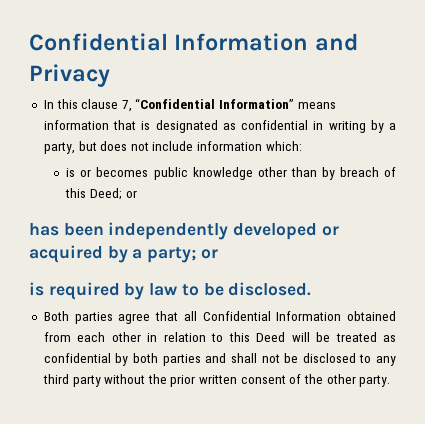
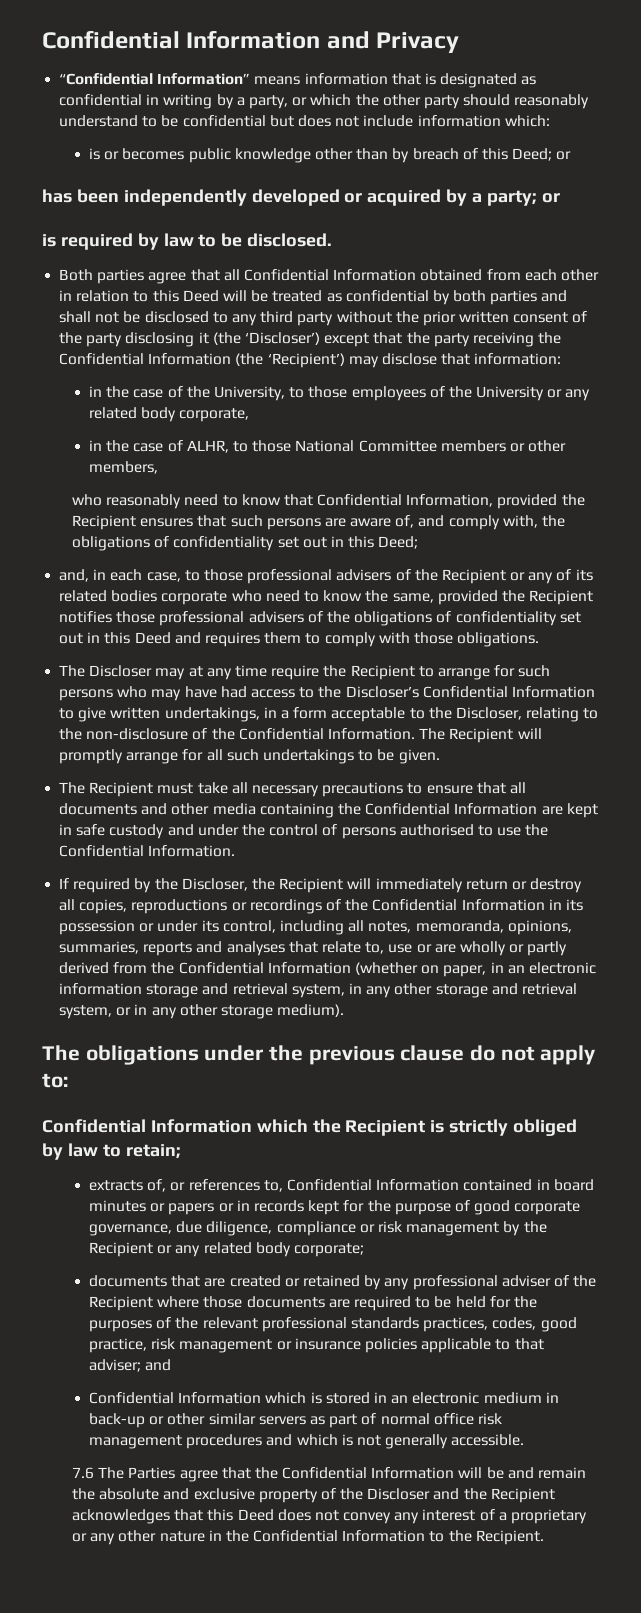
[43,99,132,112] In this clause 7, -> (460, 42) none
(75, 148) none -> [292,94,590,109] [59,115,266,127] or which the other party should reasonably understand to be confidential
[326,374,391,387] other party. -> [86,332,562,347] [59,353,562,368] [89,386,591,401] [89,407,250,422] [89,440,567,453] [89,461,159,474] [72,494,585,509] [72,515,566,530] [72,536,419,551] [59,569,593,584] [59,590,594,605] [59,611,581,626] [59,632,540,647] [59,665,551,680] [59,686,595,701] [59,707,599,722] [59,728,542,743] [59,749,440,764] [59,782,526,797] [59,803,598,818] [59,824,549,839] [59,845,236,857] [59,878,583,893] [59,899,583,914] [59,920,572,935] [59,941,568,956] [59,962,596,977] [59,983,577,998] [59,1004,345,1019] [42,1045,597,1065] [42,1073,68,1088] [42,1119,578,1136] [42,1143,181,1160] [89,1179,594,1192] [89,1200,581,1215] [89,1221,547,1236] [89,1242,364,1257] [89,1275,597,1290] [89,1296,537,1311] [89,1317,577,1332] [89,1338,544,1353] [89,1359,172,1372] [89,1392,559,1404] [89,1413,502,1428] [89,1434,525,1449] [72,1467,587,1482] [72,1488,555,1503] [72,1509,588,1524] [72,1530,544,1545] party disclosing it (the ‘Discloser’) except that the party receiving the Confidential Information (the ‘Recipient’) may disclose that information: // in the case of the University, to those employees of the University or any related body corporate, // in the case of ALHR, to those National Committee members or other members, // who reasonably need to know that Confidential Information, provided the Recipient ensures that such persons are aware of, and comply with, the obligations of confidentiality set out in this Deed; // and, in each case, to those professional advisers of the Recipient or any of its related bodies corporate who need to know the same, provided the Recipient notifies those professional advisers of the obligations of confidentiality set out in this Deed and requires them to comply with those obligations. // The Discloser may at any time require the Recipient to arrange for such persons who may have had access to the Discloser’s Confidential Information to give written undertakings, in a form acceptable to the Discloser, relating to the non-disclosure of the Confidential Information. The Recipient will promptly arrange for all such undertakings to be given. // The Recipient must take all necessary precautions to ensure that all documents and other media containing the Confidential Information are kept in safe custody and under the control of persons authorised to use the Confidential Information. // If required by the Discloser, the Recipient will immediately return or destroy all copies, reproductions or recordings of the Confidential Information in its possession or under its control, including all notes, memoranda, opinions, summaries, reports and analyses that relate to, use or are wholly or partly derived from the Confidential Information (whether on paper, in an electronic information storage and retrieval system, in any other storage and retrieval system, or in any other storage medium). // The obligations under the previous clause do not apply to: // Confidential Information which the Recipient is strictly obliged by law to retain; // extracts of, or references to, Confidential Information contained in board minutes or papers or in records kept for the purpose of good corporate governance, due diligence, compliance or risk management by the Recipient or any related body corporate; // documents that are created or retained by any professional adviser of the Recipient where those documents are required to be held for the purposes of the relevant professional standards practices, codes, good practice, risk management or insurance policies applicable to that adviser; and // Confidential Information which is stored in an electronic medium in back-up or other similar servers as part of normal office risk management procedures and which is not generally accessible. // 7.6 The Parties agree that the Confidential Information will be and remain the absolute and exclusive property of the Discloser and the Recipient acknowledges that this Deed does not convey any interest of a proprietary or any other nature in the Confidential Information to the Recipient.

